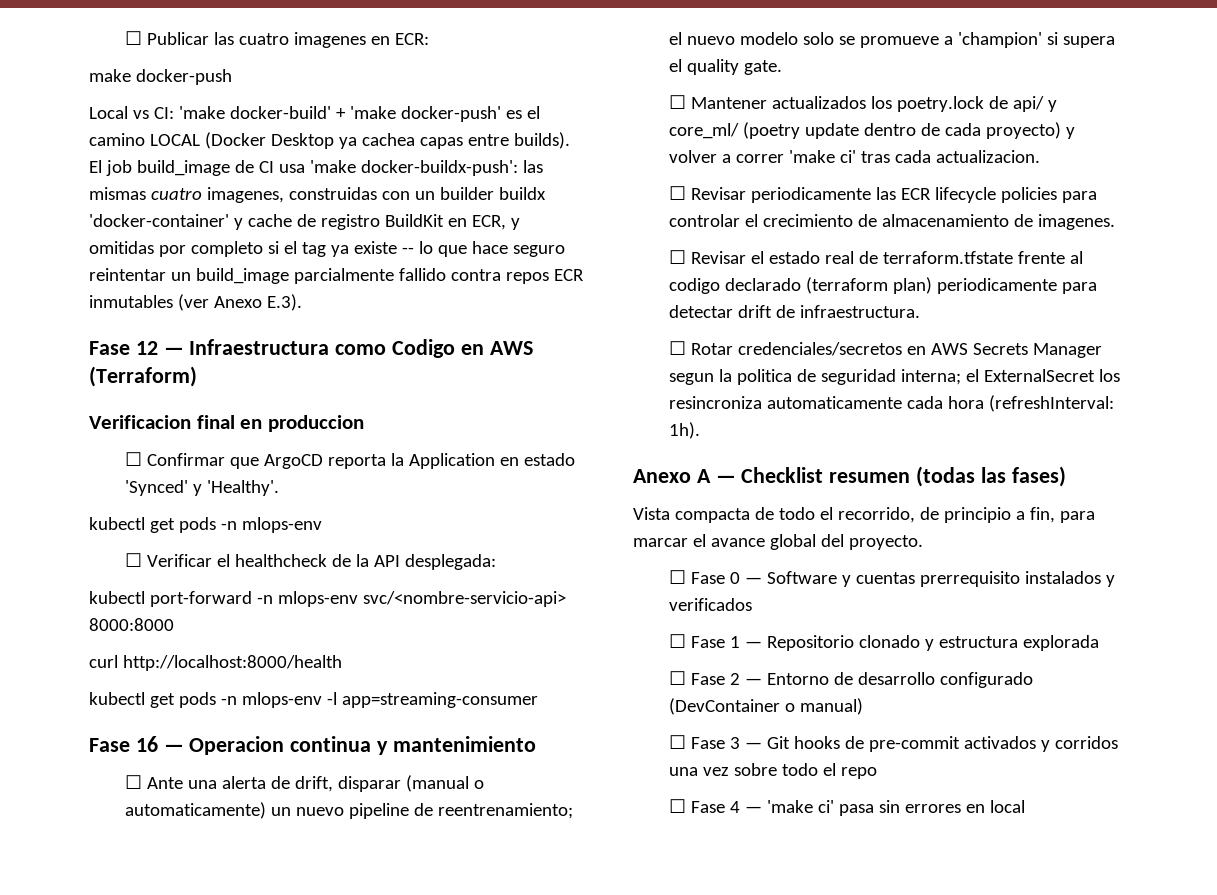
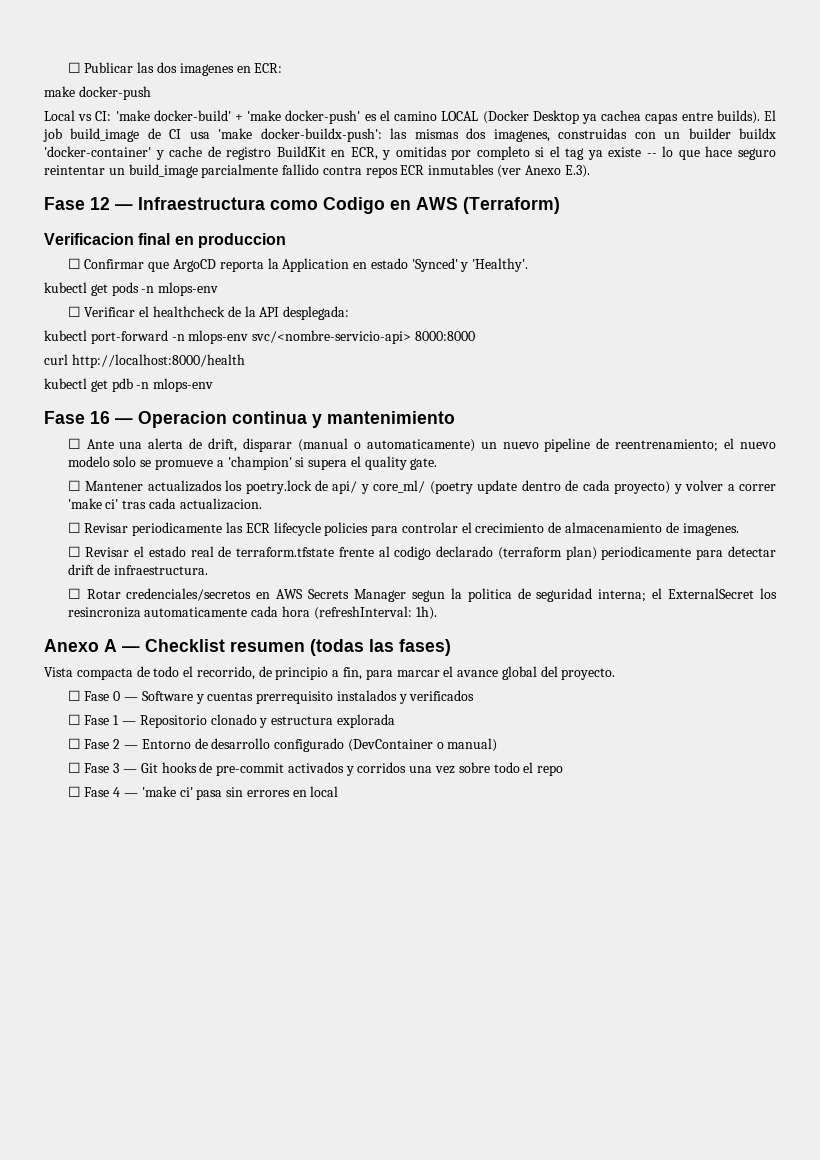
[239,33,290,45] cuatro -> [157,62,178,73] dos
[150,188,202,200] cuatro -> [466,128,487,139] dos
[178,692,538,708] pods -n mlops-env -l app=streaming-consumer -> [111,378,214,392] pdb -n mlops-env

